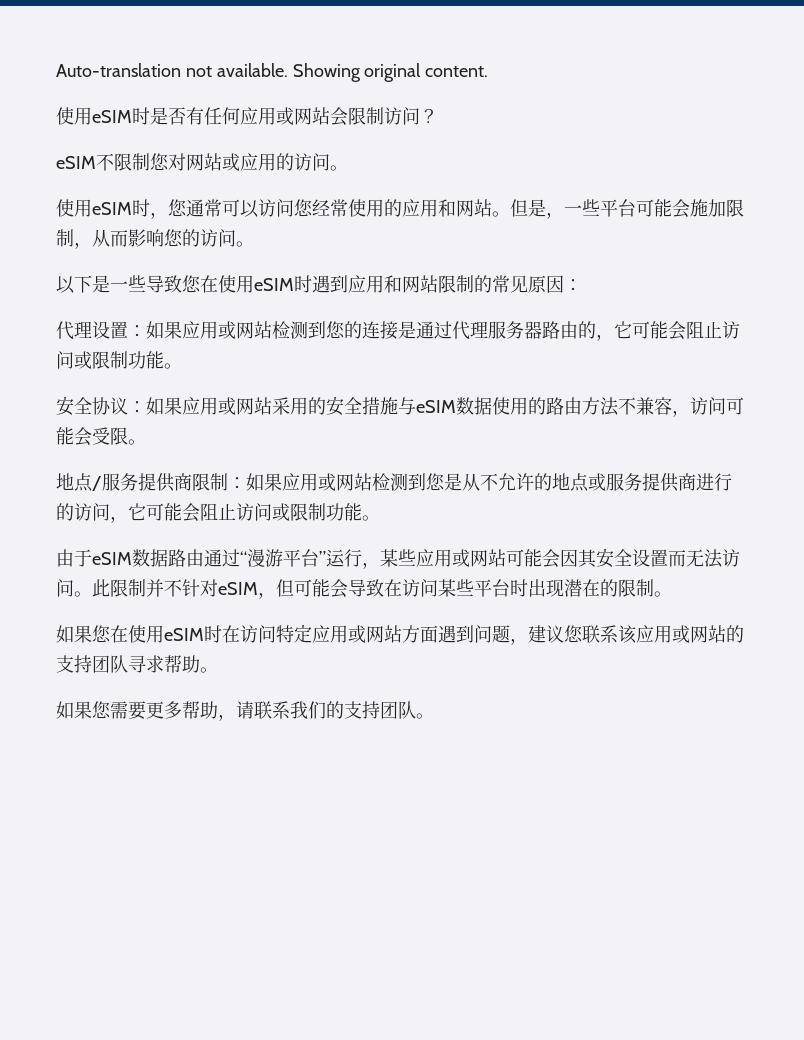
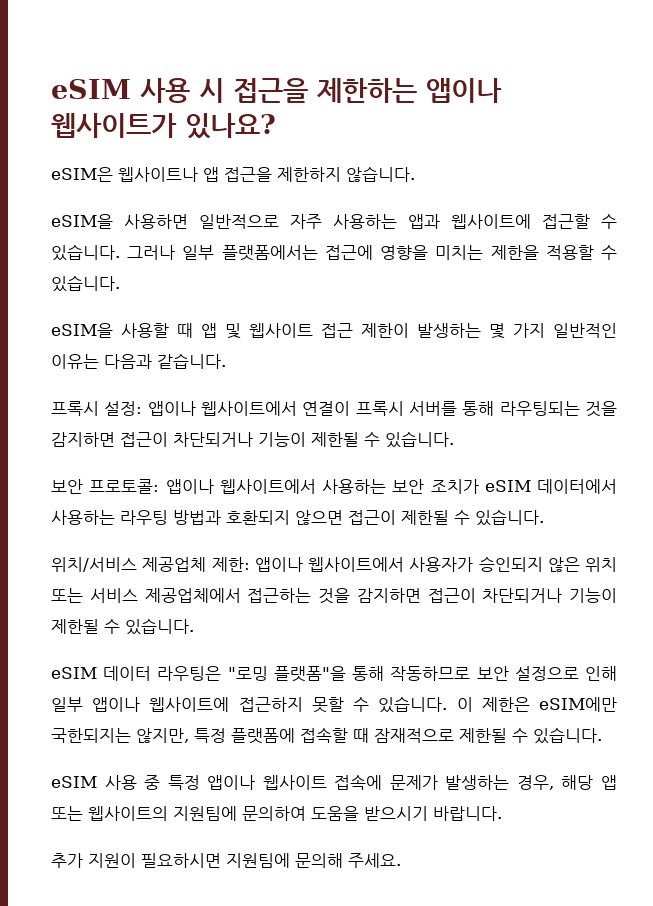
[56,63,489,82] [56,107,438,126] [56,153,348,171] [56,199,744,219] [56,229,254,249] [56,275,582,294] [56,321,740,341] [56,351,182,369] [56,396,744,417] [56,427,146,446] [56,473,732,492] [56,503,380,523] [56,548,740,569] [56,579,672,599] [56,624,744,645] [56,655,218,673] [56,701,434,721] Auto-translation not available. Showing original content. // 使用eSIM时是否有任何应用或网站会限制访问？ // eSIM不限制您对网站或应用的访问。 // 使用eSIM时，您通常可以访问您经常使用的应用和网站。但是，一些平台可能会施加限制，从而影响您的访问。 // 以下是一些导致您在使用eSIM时遇到应用和网站限制的常见原因： // 代理设置：如果应用或网站检测到您的连接是通过代理服务器路由的，它可能会阻止访问或限制功能。 // 安全协议：如果应用或网站采用的安全措施与eSIM数据使用的路由方法不兼容，访问可能会受限。 // 地点/服务提供商限制：如果应用或网站检测到您是从不允许的地点或服务提供商进行的访问，它可能会阻止访问或限制功能。 // 由于eSIM数据路由通过“漫游平台”运行，某些应用或网站可能会因其安全设置而无法访问。此限制并不针对eSIM，但可能会导致在访问某些平台时出现潜在的限制。 // 如果您在使用eSIM时在访问特定应用或网站方面遇到问题，建议您联系该应用或网站的支持团队寻求帮助。 // 如果您需要更多帮助，请联系我们的支持团队。 -> [51,78,502,103] [51,113,276,139] [51,166,415,182] [51,214,617,229] [51,244,617,261] [51,275,120,292] [51,323,617,339] [51,353,226,369] [51,401,617,417] [51,431,454,448] [51,479,617,494] [51,509,544,526] [51,556,617,572] [51,588,617,604] [51,618,194,635] [51,666,617,682] [51,696,617,713] [51,727,602,744] [51,774,617,790] [51,806,502,821] [51,853,401,868] eSIM 사용 시 접근을 제한하는 앱이나 웹사이트가 있나요? // eSIM은 웹사이트나 앱 접근을 제한하지 않습니다. // eSIM을 사용하면 일반적으로 자주 사용하는 앱과 웹사이트에 접근할 수 있습니다. 그러나 일부 플랫폼에서는 접근에 영향을 미치는 제한을 적용할 수 있습니다. // eSIM을 사용할 때 앱 및 웹사이트 접근 제한이 발생하는 몇 가지 일반적인 이유는 다음과 같습니다. // 프록시 설정: 앱이나 웹사이트에서 연결이 프록시 서버를 통해 라우팅되는 것을 감지하면 접근이 차단되거나 기능이 제한될 수 있습니다. // 보안 프로토콜: 앱이나 웹사이트에서 사용하는 보안 조치가 eSIM 데이터에서 사용하는 라우팅 방법과 호환되지 않으면 접근이 제한될 수 있습니다. // 위치/서비스 제공업체 제한: 앱이나 웹사이트에서 사용자가 승인되지 않은 위치 또는 서비스 제공업체에서 접근하는 것을 감지하면 접근이 차단되거나 기능이 제한될 수 있습니다. // eSIM 데이터 라우팅은 "로밍 플랫폼"을 통해 작동하므로 보안 설정으로 인해 일부 앱이나 웹사이트에 접근하지 못할 수 있습니다. 이 제한은 eSIM에만 국한되지는 않지만, 특정 플랫폼에 접속할 때 잠재적으로 제한될 수 있습니다. // eSIM 사용 중 특정 앱이나 웹사이트 접속에 문제가 발생하는 경우, 해당 앱 또는 웹사이트의 지원팀에 문의하여 도움을 받으시기 바랍니다. // 추가 지원이 필요하시면 지원팀에 문의해 주세요.

